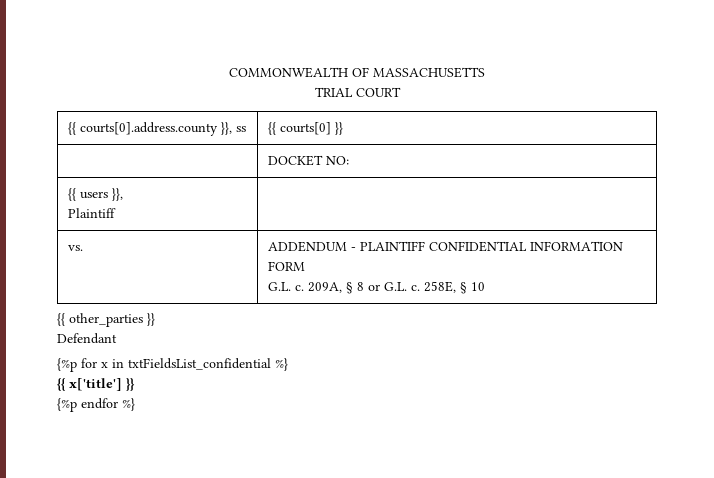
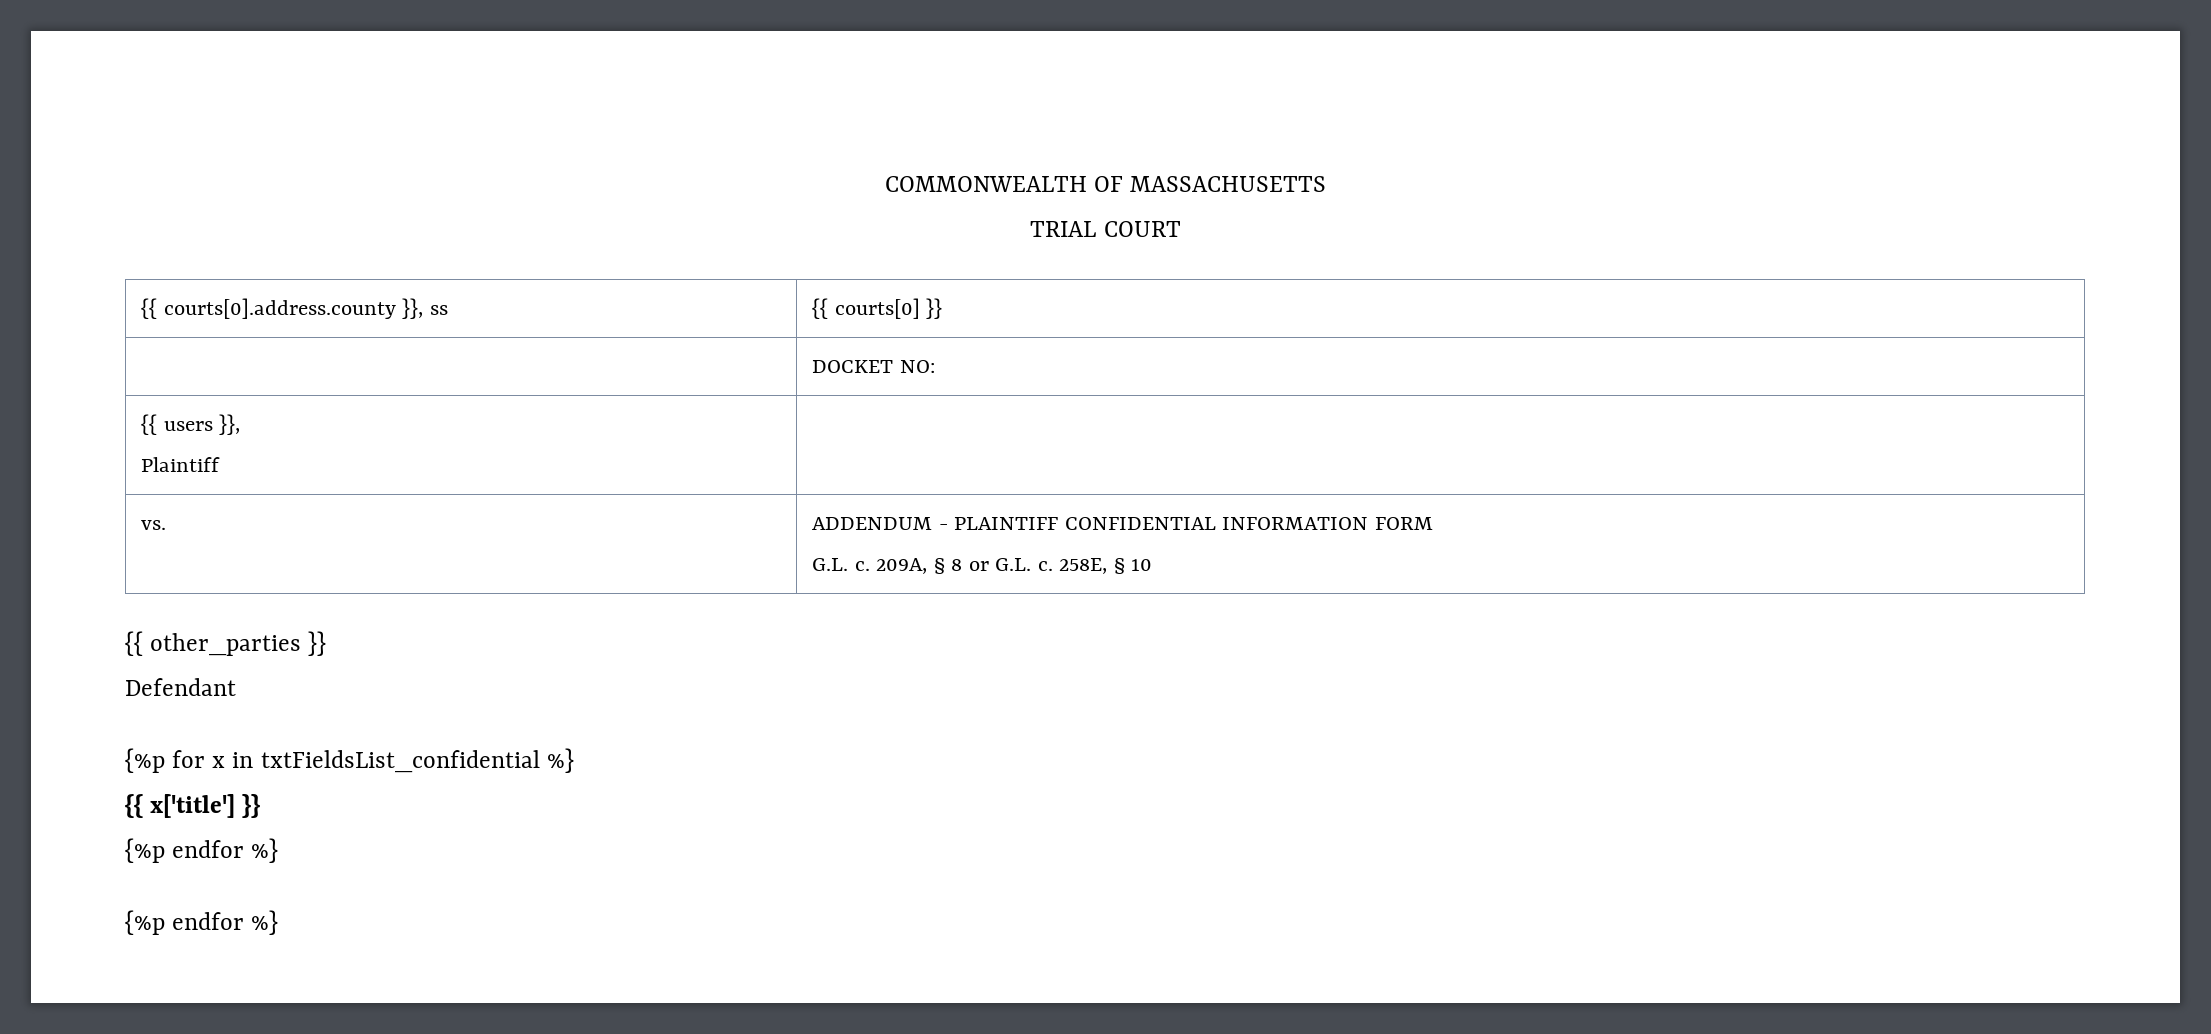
(135, 404) none -> [125,910,279,935] // {%p endfor %}

